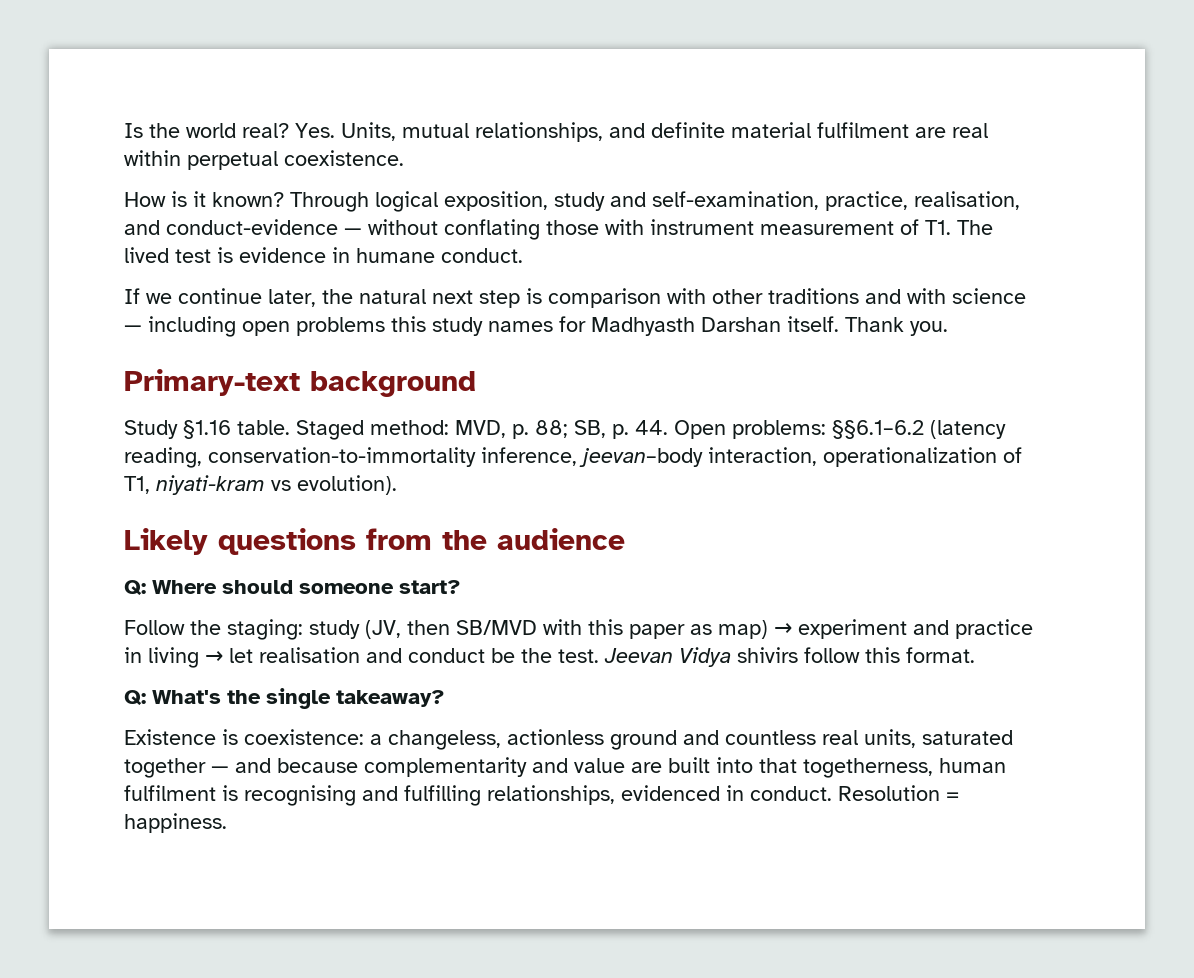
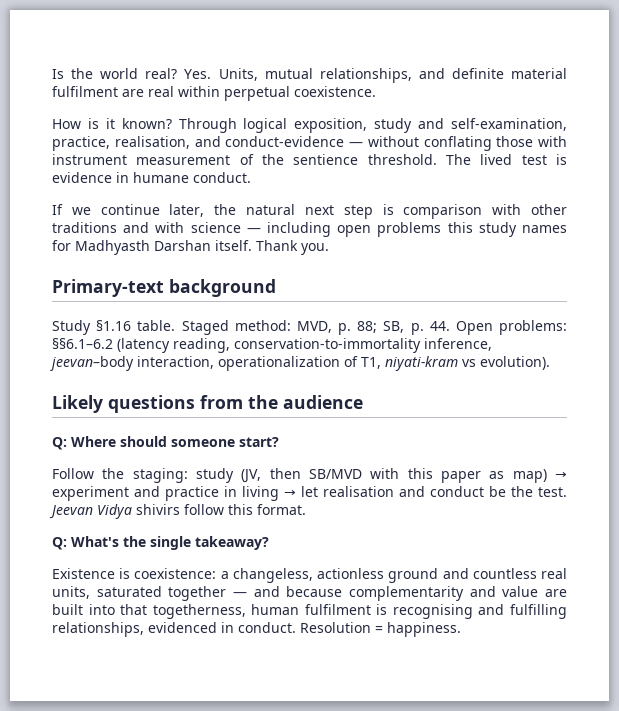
[925,220,951,235] T1. -> [262,154,437,165] the sentience threshold.

